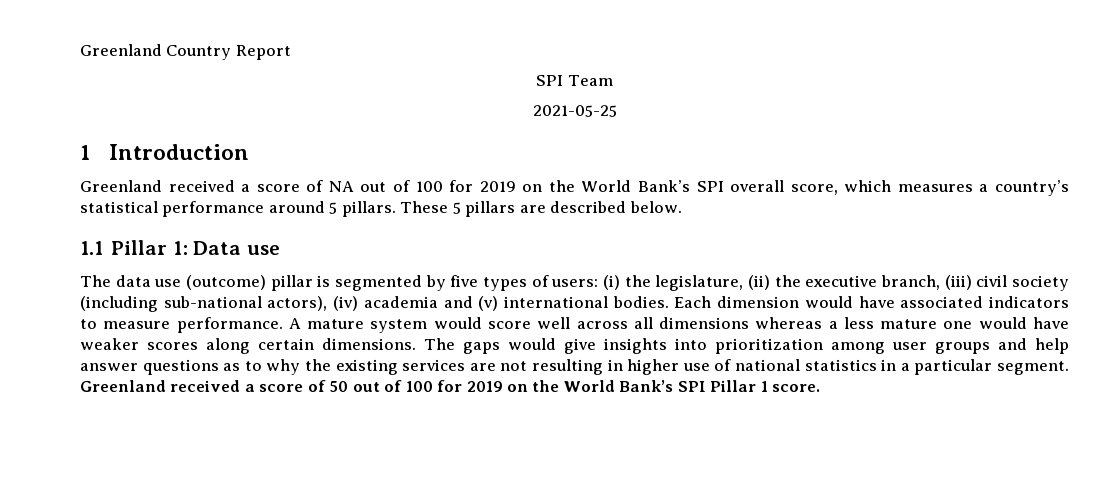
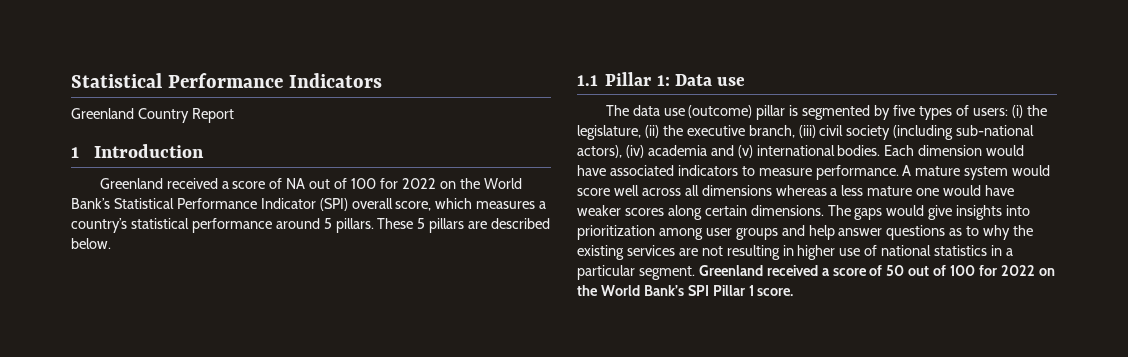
(80, 50) none -> [71,73,382,88] Statistical Performance Indicators //
[536,75,613,86] [532,105,617,117] // SPI Team // 2021-05-25 -> (234, 115) none
[479,180,724,192] 2019 on the World Bank’s SPI -> [401,178,522,189] [71,198,348,211] 2022 on the World Bank’s Statistical Performance Indicator (SPI)
[466,381,503,392] 2019 -> [1000,265,1035,276] 2022

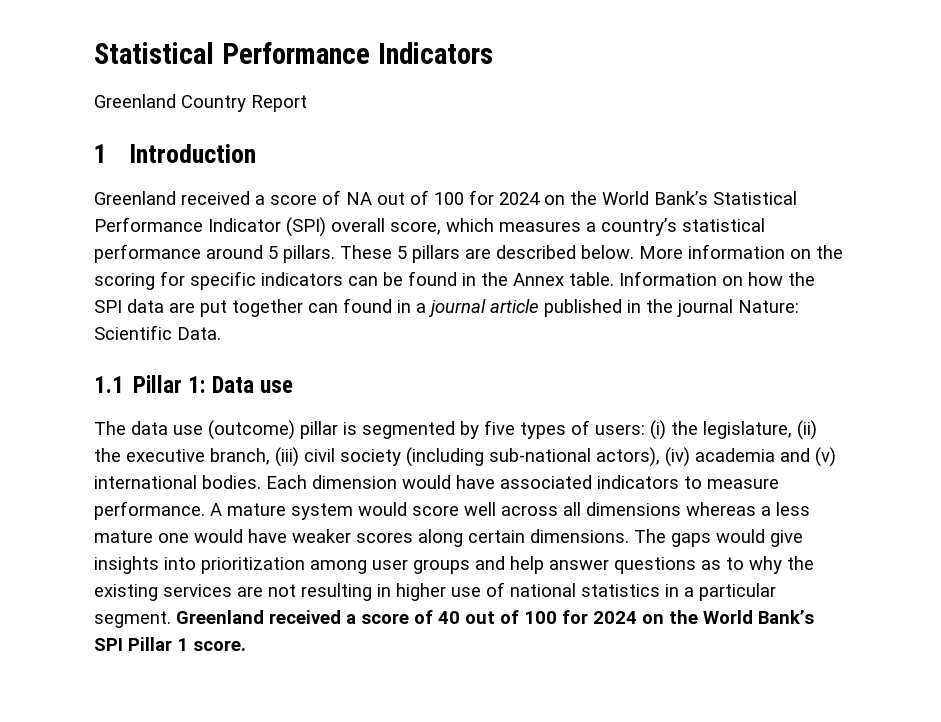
[401,178,436,189] 2022 -> [499,192,540,205] 2024
(111, 243) none -> [639,244,843,259] [94,271,815,290] [94,298,799,317] [94,325,221,340] More information on the scoring for specific indicators can be found in the Annex table. Information on how the SPI data are put together can found in a journal article published in the journal Nature: Scientific Data.
[886,265,1035,276] 50 out of 100 for 2022 -> [438,610,637,624] 40 out of 100 for 2024

